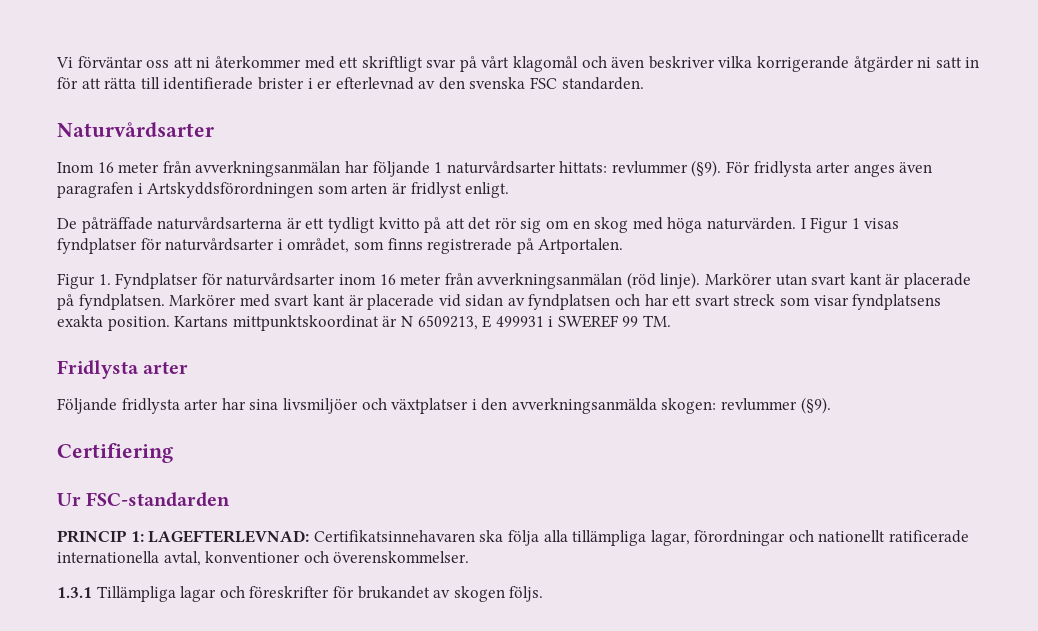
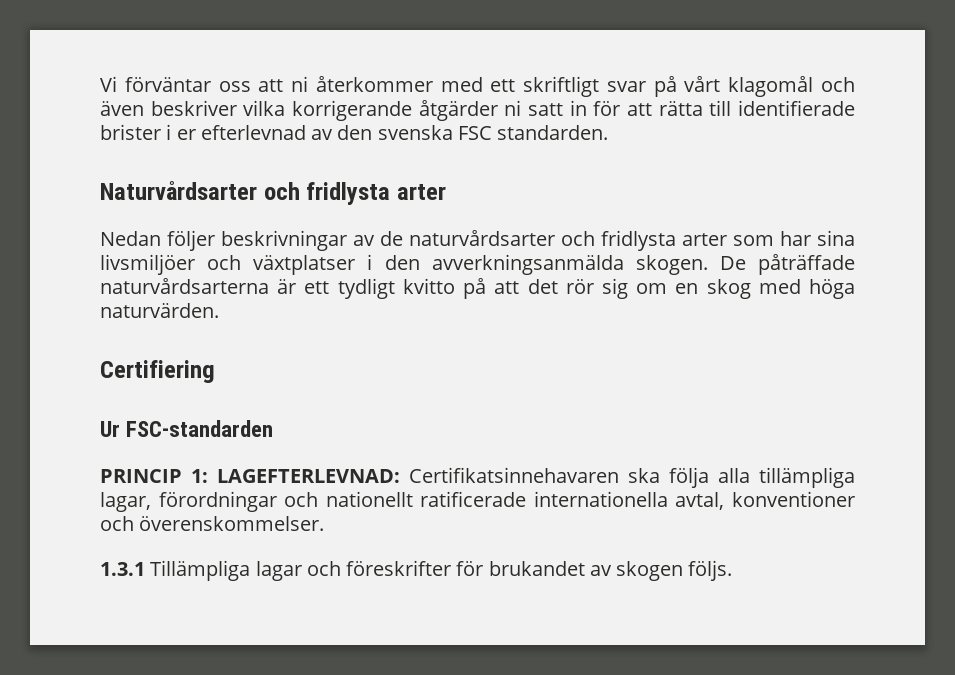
[57,160,933,177] [57,182,510,198] // Inom 16 meter från avverkningsanmälan har följande 1 naturvårdsarter hittats: revlummer (§9). För fridlysta arter anges även paragrafen i Artskyddsförordningen som arten är fridlyst enligt. // -> [263,182,446,205] [100,230,855,251] [100,254,708,275] och fridlysta arter // Nedan följer beskrivningar av de naturvårdsarter och fridlysta arter som har sina livsmiljöer och växtplatser i den avverkningsanmälda skogen.
[800,217,900,233] [57,238,624,254] [57,272,972,289] [57,294,942,310] [57,315,672,331] [57,360,189,379] [57,397,831,414] I Figur 1 visas fyndplatser för naturvårdsarter i området, som finns registrerade på Artportalen. // Figur 1. Fyndplatser för naturvårdsarter inom 16 meter från avverkningsanmälan (röd linje). Markörer utan svart kant är placerade på fyndplatsen. Markörer med svart kant är placerade vid sidan av fyndplatsen och har ett svart streck som visar fyndplatsens exakta position. Kartans mittpunktskoordinat är N 6509213, E 499931 i SWEREF 99 TM. // Fridlysta arter // Följande fridlysta arter har sina livsmiljöer och växtplatser i den avverkningsanmälda skogen: revlummer (§9). -> (219, 310) none

